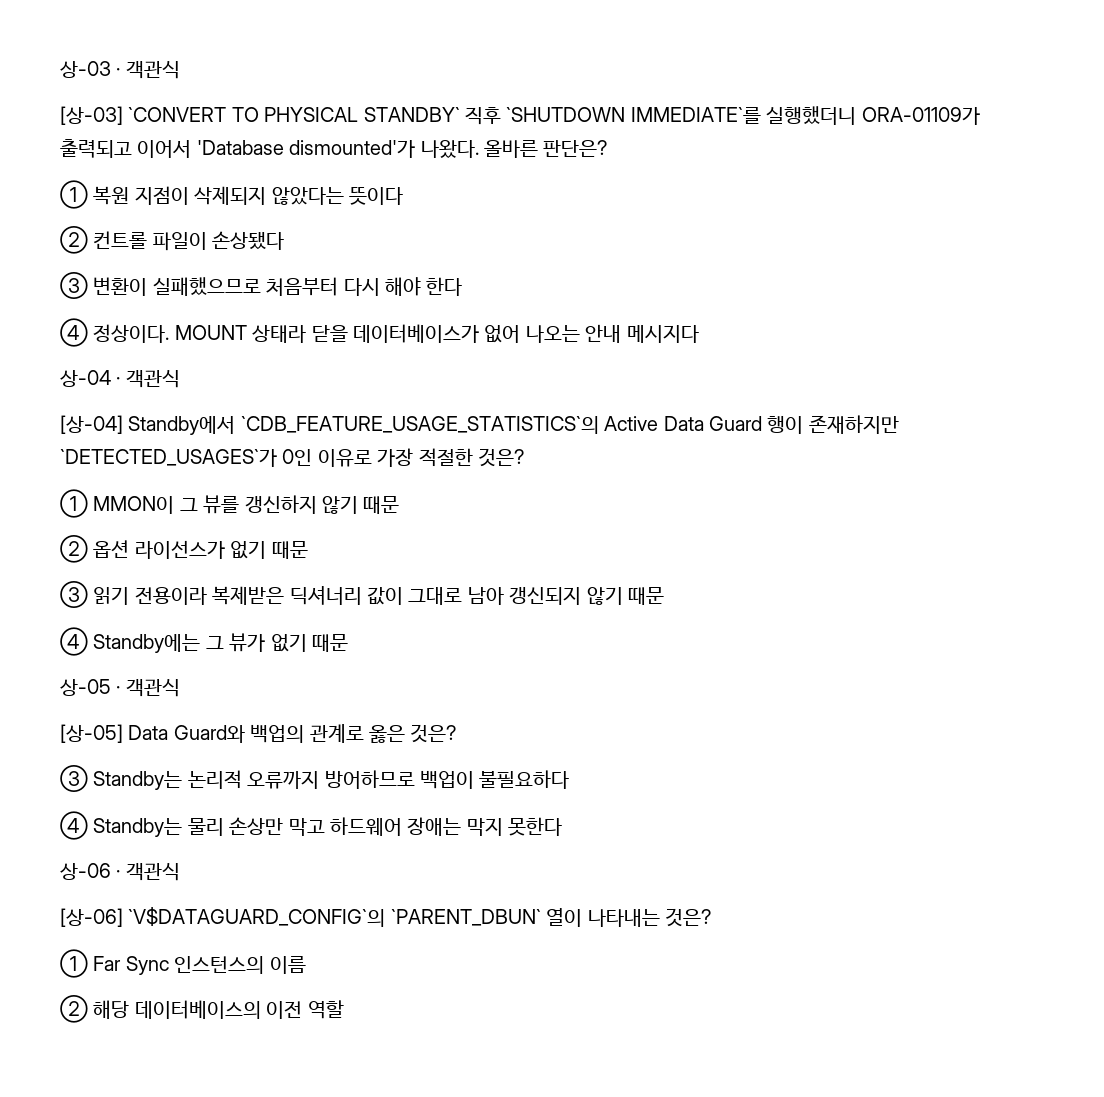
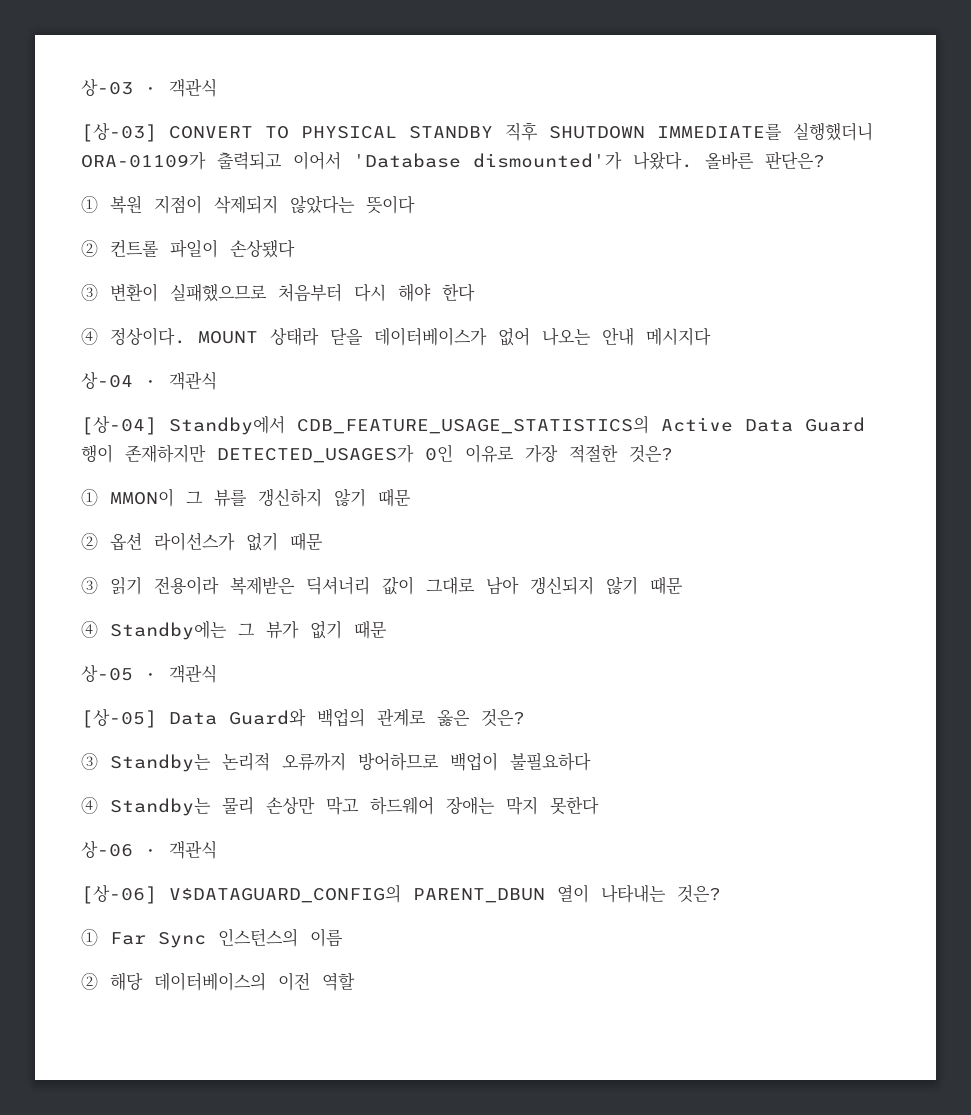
[128,107,227,122] `CONVERT -> [169,126,253,139] CONVERT
[363,107,761,125] STANDBY` 직후 `SHUTDOWN IMMEDIATE`를 -> [409,122,782,141] STANDBY 직후 SHUTDOWN IMMEDIATE를
[240,416,599,434] `CDB_FEATURE_USAGE_STATISTICS`의 -> [297,415,649,434] CDB_FEATURE_USAGE_STATISTICS의
[60,449,277,467] `DETECTED_USAGES`가 -> [217,445,414,463] DETECTED_USAGES가
[128,907,541,927] `V$DATAGUARD_CONFIG`의 `PARENT_DBUN` -> [169,884,545,903] V$DATAGUARD_CONFIG의 PARENT_DBUN

